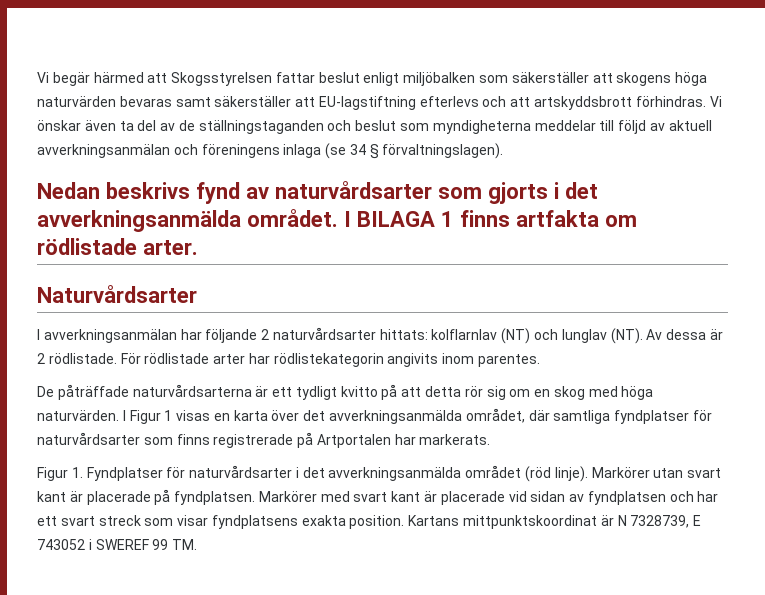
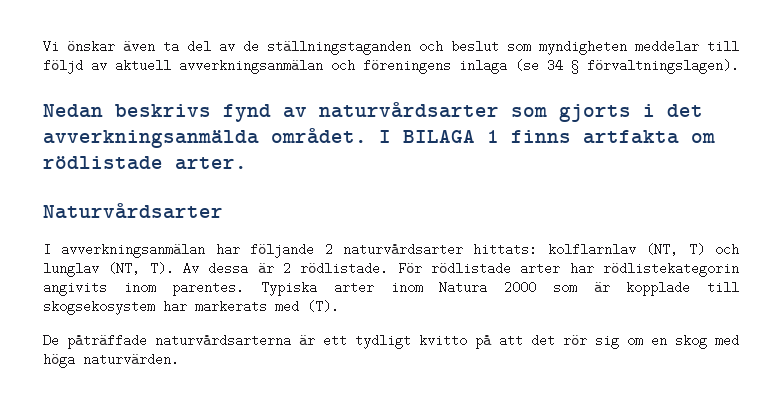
[37,72,708,86] [37,96,722,110] Vi begär härmed att Skogsstyrelsen fattar beslut enligt miljöbalken som säkerställer att skogens höga naturvärden bevaras samt säkerställer att EU-lagstiftning efterlevs och att artskyddsbrott förhindras. Vi -> [43,40,59,53] Vi
[432,120,531,134] myndigheterna -> [539,40,627,55] myndigheten
[501,328,643,344] (NT) och lunglav (NT). -> [646,243,739,256] [43,262,174,277] (NT, T) och lunglav (NT, T).
(541, 360) none -> [261,281,740,296] [43,300,339,315] Typiska arter inom Natura 2000 som är kopplade till skogsekosystem har markerats med (T).
[425,386,462,397] detta -> [531,334,555,347] det
[122,408,712,424] [37,432,491,448] [37,465,722,482] [37,489,719,505] [37,515,702,529] [37,539,198,550] I Figur 1 visas en karta över det avverkningsanmälda området, där samtliga fyndplatser för naturvårdsarter som finns registrerade på Artportalen har markerats. // Figur 1. Fyndplatser för naturvårdsarter i det avverkningsanmälda området (röd linje). Markörer utan svart kant är placerade på fyndplatsen. Markörer med svart kant är placerade vid sidan av fyndplatsen och har ett svart streck som visar fyndplatsens exakta position. Kartans mittpunktskoordinat är N 7328739, E 743052 i SWEREF 99 TM. -> (179, 359) none

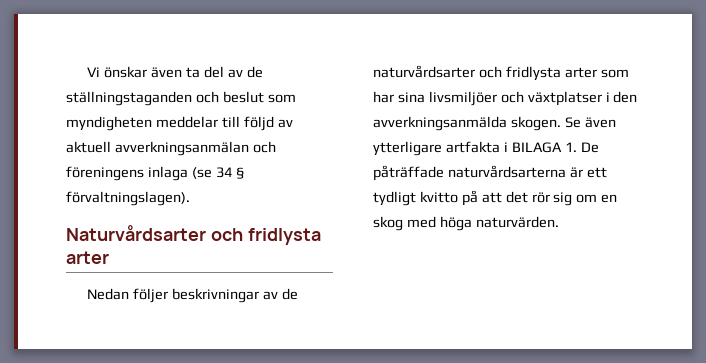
[43,102,703,122] [43,128,715,148] [43,156,247,170] [43,203,223,219] [43,243,739,258] [43,262,739,277] [43,281,740,296] [43,300,339,315] Nedan beskrivs fynd av naturvårdsarter som gjorts i det avverkningsanmälda området. I BILAGA 1 finns artfakta om rödlistade arter. // Naturvårdsarter // I avverkningsanmälan har följande 2 naturvårdsarter hittats: kolflarnlav (NT, T) och lunglav (NT, T). Av dessa är 2 rödlistade. För rödlistade arter har rödlistekategorin angivits inom parentes. Typiska arter inom Natura 2000 som är kopplade till skogsekosystem har markerats med (T). // -> [66,225,321,245] [66,251,109,264] [87,288,298,303] [373,65,629,81] [373,91,638,106] [373,116,616,131] [373,141,577,156] Naturvårdsarter och fridlysta arter // Nedan följer beskrivningar av de naturvårdsarter och fridlysta arter som har sina livsmiljöer och växtplatser i den avverkningsanmälda skogen. Se även ytterligare artfakta i BILAGA 1.

